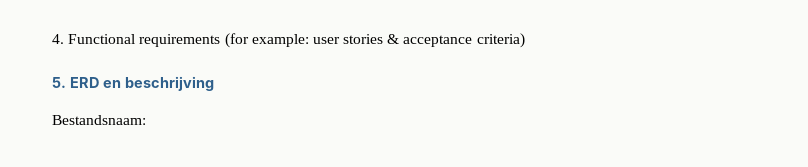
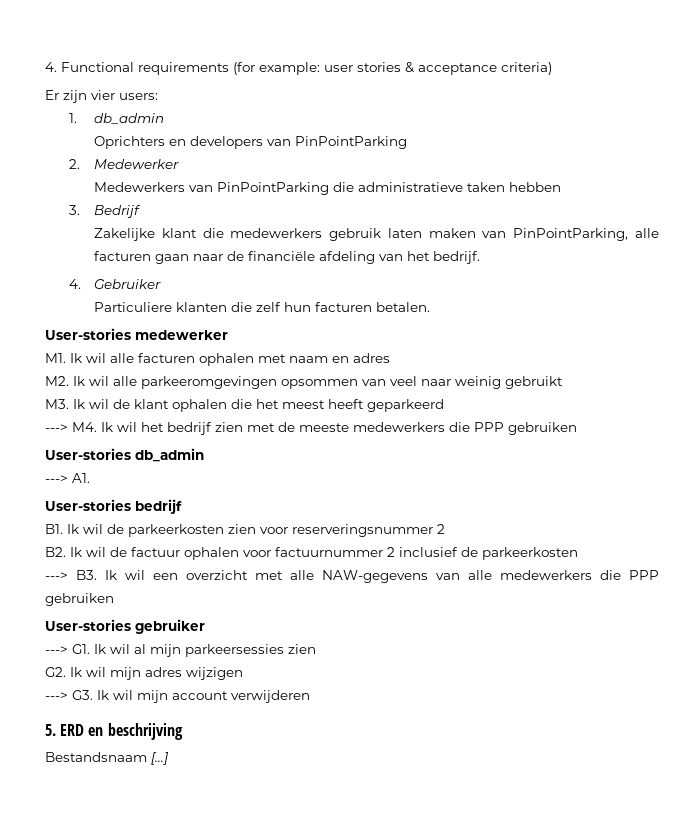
(525, 40) none -> [45,90,158,103] [69,113,164,124] [93,136,407,149] [69,159,179,169] [93,182,561,195] [69,205,141,218] [93,228,659,241] [93,251,480,264] [69,279,161,289] [93,302,430,312] [45,328,228,340] [45,353,390,366] [45,376,563,389] [45,399,444,412] [45,422,577,435] [45,448,204,462] [45,473,90,483] [45,499,182,514] [45,524,445,537] [45,547,578,560] [45,570,659,583] [45,593,114,606] [45,619,205,634] [45,644,316,657] [45,667,243,680] [45,690,310,703] // Er zijn vier users: // 1. db_admin // Oprichters en developers van PinPointParking // 2. Medewerker // Medewerkers van PinPointParking die administratieve taken hebben // 3. Bedrijf // Zakelijke klant die medewerkers gebruik laten maken van PinPointParking, alle facturen gaan naar de financiële afdeling van het bedrijf. // 4. Gebruiker // Particuliere klanten die zelf hun facturen betalen. // User-stories medewerker // M1. Ik wil alle facturen ophalen met naam en adres // M2. Ik wil alle parkeeromgevingen opsommen van veel naar weinig gebruikt // M3. Ik wil de klant ophalen die het meest heeft geparkeerd // ---> M4. Ik wil het bedrijf zien met de meeste medewerkers die PPP gebruiken // User-stories db_admin // ---> A1. // User-stories bedrijf // B1. Ik wil de parkeerkosten zien voor reserveringsnummer 2 // B2. Ik wil de factuur ophalen voor factuurnummer 2 inclusief de parkeerkosten // ---> B3. Ik wil een overzicht met alle NAW-gegevens van alle medewerkers die PPP gebruiken // User-stories gebruiker // ---> G1. Ik wil al mijn parkeersessies zien // G2. Ik wil mijn adres wijzigen // ---> G3. Ik wil mijn account verwijderen
[52,115,146,125] Bestandsnaam: -> [45,752,169,765] Bestandsnaam […]

